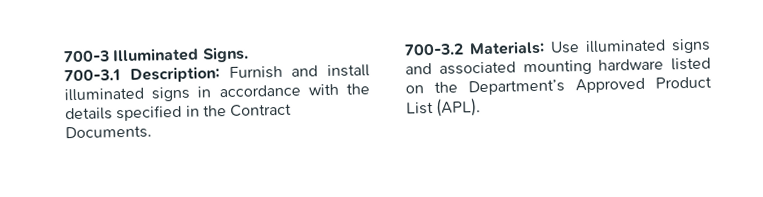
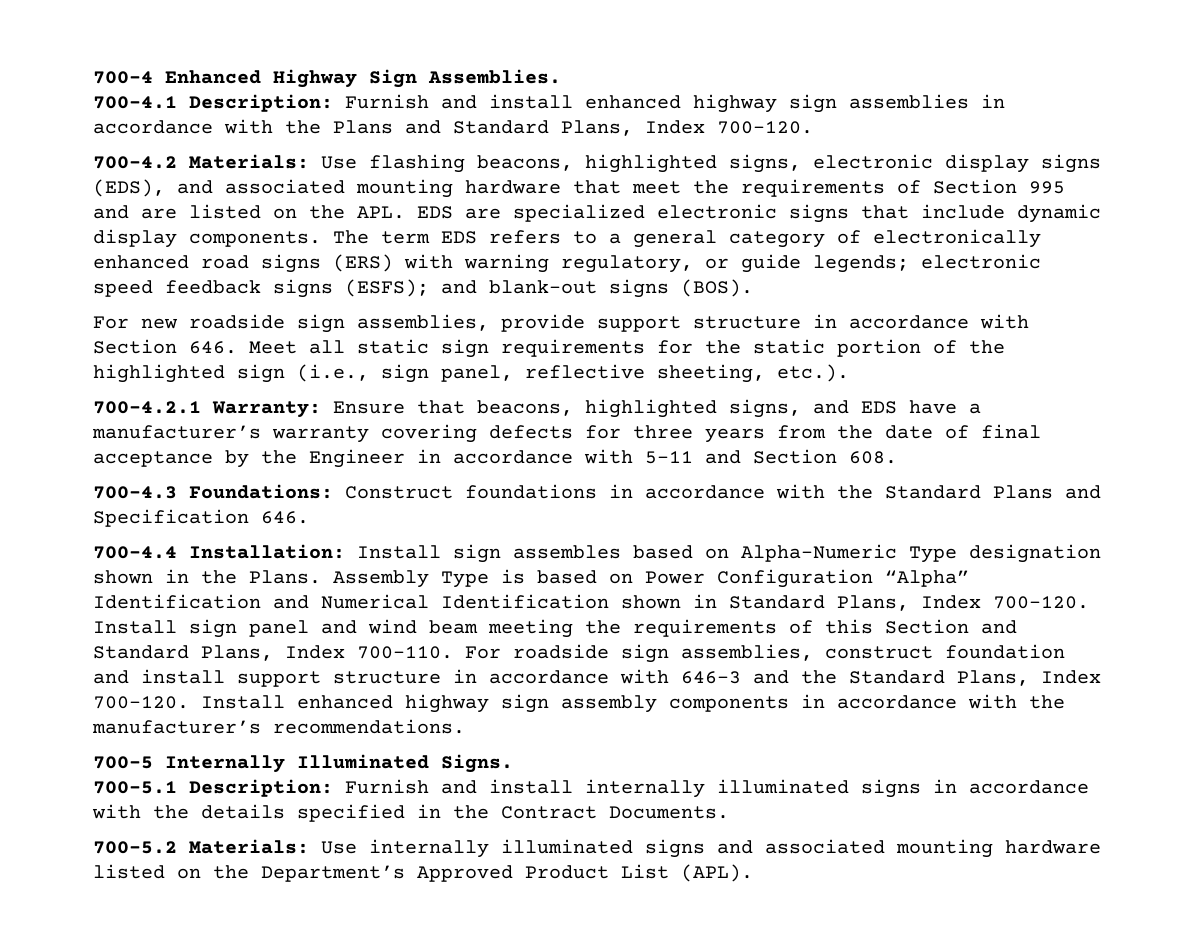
[64,46,249,63] [64,64,370,83] 700-3 Illuminated Signs. // 700-3.1 Description: Furnish and install -> [93,69,561,88] [93,94,1005,113] [93,119,813,136] [93,154,1101,173] [93,179,1065,198] [93,204,1101,223] [93,229,1041,248] [93,254,1041,273] [93,279,753,298] [93,314,1029,333] [93,339,1005,358] [93,364,849,383] [93,399,981,418] [92,424,1041,443] [93,449,897,468] [93,484,1101,499] [93,509,309,527] [93,544,1101,563] [93,569,969,588] [93,594,1089,611] [93,619,1017,638] [93,644,1065,663] [93,669,1101,687] [93,694,1065,713] [92,719,465,734] [93,754,513,773] [93,779,705,798] 700-4 Enhanced Highway Sign Assemblies. // 700-4.1 Description: Furnish and install enhanced highway sign assemblies in accordance with the Plans and Standard Plans, Index 700-120. // 700-4.2 Materials: Use flashing beacons, highlighted signs, electronic display signs (EDS), and associated mounting hardware that meet the requirements of Section 995 and are listed on the APL. EDS are specialized electronic signs that include dynamic display components. The term EDS refers to a general category of electronically enhanced road signs (ERS) with warning regulatory, or guide legends; electronic speed feedback signs (ESFS); and blank-out signs (BOS). // For new roadside sign assemblies, provide support structure in accordance with Section 646. Meet all static sign requirements for the static portion of the highlighted sign (i.e., sign panel, reflective sheeting, etc.). // 700-4.2.1 Warranty: Ensure that beacons, highlighted signs, and EDS have a manufacturer’s warranty covering defects for three years from the date of final acceptance by the Engineer in accordance with 5-11 and Section 608. // 700-4.3 Foundations: Construct foundations in accordance with the Standard Plans and Specification 646. // 700-4.4 Installation: Install sign assembles based on Alpha-Numeric Type designation shown in the Plans. Assembly Type is based on Power Configuration “Alpha” Identification and Numerical Identification shown in Standard Plans, Index 700-120. Install sign panel and wind beam meeting the requirements of this Section and Standard Plans, Index 700-110. For roadside sign assemblies, construct foundation and install support structure in accordance with 646-3 and the Standard Plans, Index 700-120. Install enhanced highway sign assembly components in accordance with the manufacturer’s recommendations. // 700-5 Internally Illuminated Signs. // 700-5.1 Description: Furnish and install internally
[404,40,580,56] 700-3.2 Materials: Use -> [93,839,489,858] 700-5.2 Materials: Use internally

